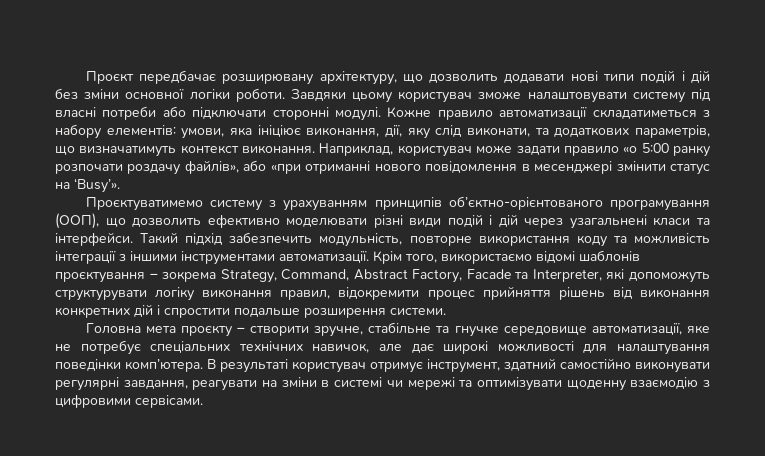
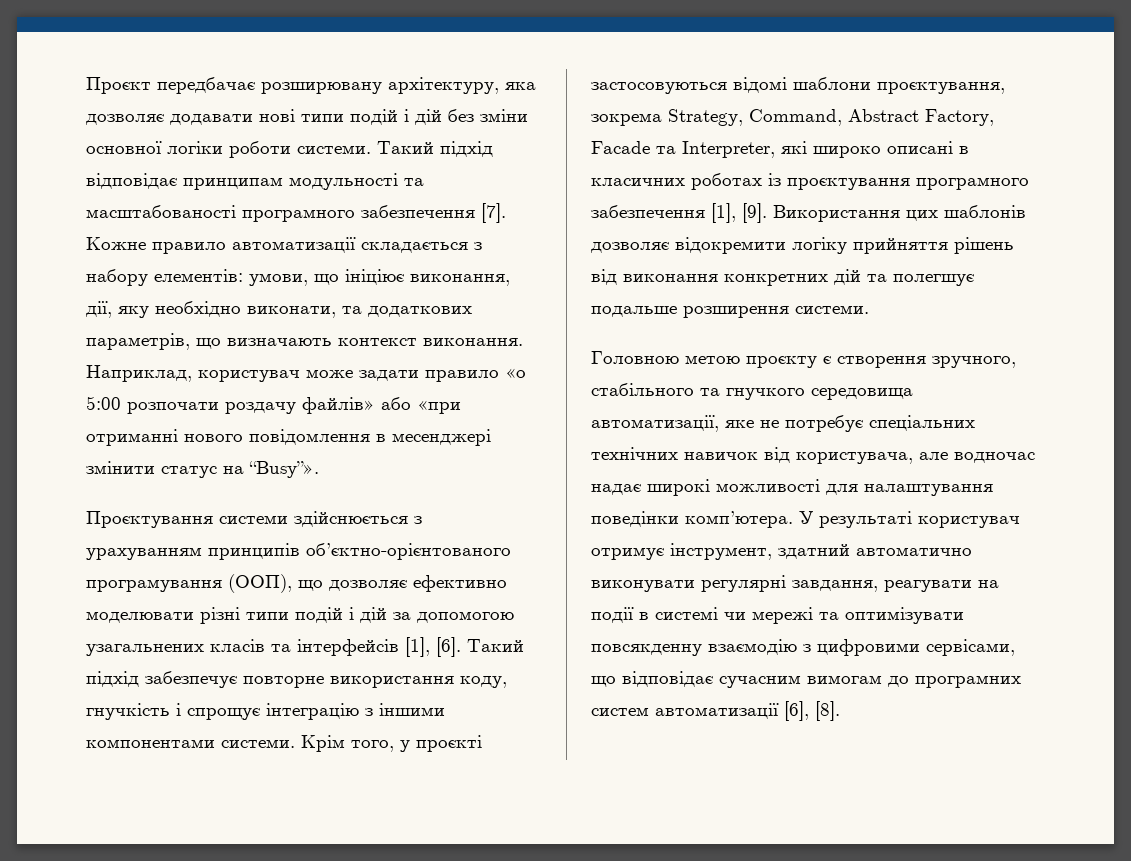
[402,74,499,83] що дозволить -> [505,82,536,90] [86,114,164,125] яка дозволяє
[235,88,710,103] [55,106,381,121] роботи. Завдяки цьому користувач зможе налаштовувати систему під власні потреби або підключати сторонні модулі. -> [229,141,493,158] [86,173,424,190] [86,203,506,223] роботи системи. Такий підхід відповідає принципам модульності та масштабованості програмного забезпечення [7].
[592,109,697,119] складатиметься -> [361,242,468,253] складається
[229,127,252,136] яка -> [314,274,339,285] що
[435,125,462,137] слід -> [155,301,241,317] необхідно
[79,146,177,157] визначатимуть -> [227,338,332,346] визначають
[673,145,712,157] ранку -> (121, 403) none
[184,160,239,174] файлів», -> [302,397,375,414] файлів»
[74,178,120,193] [85,197,263,211] ‘Busy’». // Проєктуватимемо систему -> [249,461,319,478] [86,511,408,528] “Busy”». // Проєктування системи здійснюється
[132,218,202,227] дозволить -> [329,580,407,591] дозволяє
[409,214,711,229] [55,232,710,247] [55,250,640,265] [55,271,158,283] види подій і дій через узагальнені класи та інтерфейси. Такий підхід забезпечить модульність, повторне використання коду та можливість інтеграції з іншими інструментами автоматизації. Крім того, використаємо відомі шаблонів проєктування – -> [246,607,514,623] [86,637,524,657] [86,671,507,688] [86,703,445,720] [86,735,482,752] [591,77,1005,94] типи подій і дій за допомогою узагальнених класів та інтерфейсів [1], [6]. Такий підхід забезпечує повторне використання коду, гнучкість і спрощує інтеграцію з іншими компонентами системи. Крім того, у проєкті застосовуються відомі шаблони проєктування,
[629,271,710,283] [55,287,475,301] допоможуть структурувати логіку виконання правил, відокремити процес -> [813,141,969,158] [591,173,1029,190] [591,203,1026,223] [591,237,847,254] широко описані в класичних роботах із проєктування програмного забезпечення [1], [9]. Використання цих шаблонів дозволяє відокремити логіку
[157,305,230,318] і спростити -> [867,274,974,286] та полегшує
[85,322,587,337] Головна мета проєкту – створити зручне, стабільне та гнучке середовище -> [591,351,1016,368] [591,383,913,400] Головною метою проєкту є створення зручного, стабільного та гнучкого середовища
[312,343,434,353] навичок, але дає -> [684,447,1035,464] [591,484,641,495] навичок від користувача, але водночас надає
[207,359,216,369] В -> [799,511,813,524] У
[560,358,631,369] самостійно -> [856,547,972,556] автоматично
[281,377,317,387] зміни -> [591,607,634,623] події
[566,380,627,391] щоденну -> [591,644,702,656] повсякденну
[135,395,203,408] сервісами. -> [926,639,1015,656] [591,671,1021,688] [591,701,840,721] сервісами, що відповідає сучасним вимогам до програмних систем автоматизації [6], [8].

